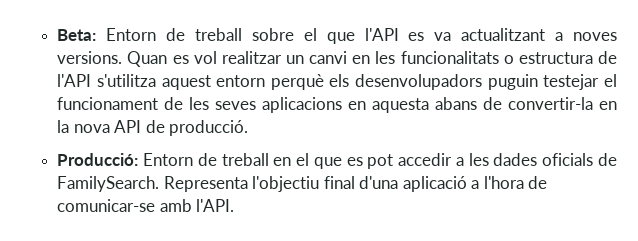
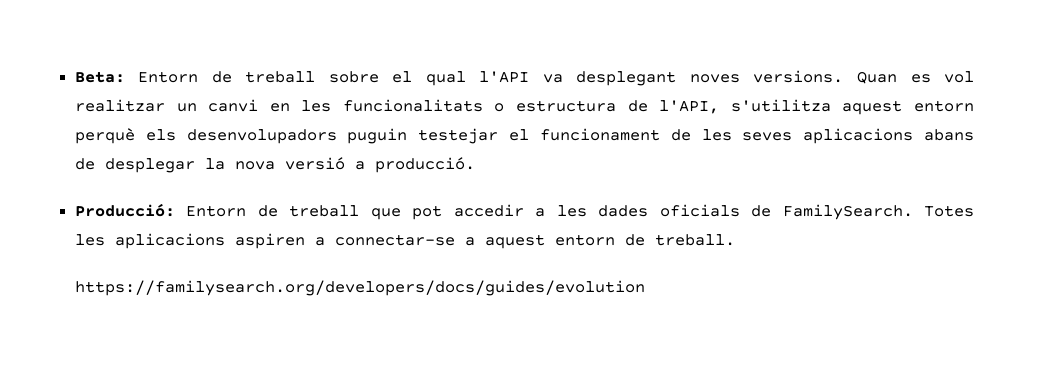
[326,28,564,44] que l'API es va actualitzant a -> [425,71,677,86] qual l'API va desplegant
[57,74,92,87] l'API -> [659,100,720,114] l'API,
[348,97,617,113] [57,120,165,133] en aquesta abans de convertir-la en la nova API de -> [924,129,975,141] [74,157,365,173] abans de desplegar la nova versió a
[273,153,363,169] en el que es -> [370,208,401,220] que
[163,176,547,192] [57,199,235,212] Representa l'objectiu final d'una aplicació a l'hora de comunicar-se amb l'API. -> [924,205,975,217] [74,233,735,249] [75,280,646,296] Totes les aplicacions aspiren a connectar-se a aquest entorn de treball. // https://familysearch.org/developers/docs/guides/evolution

